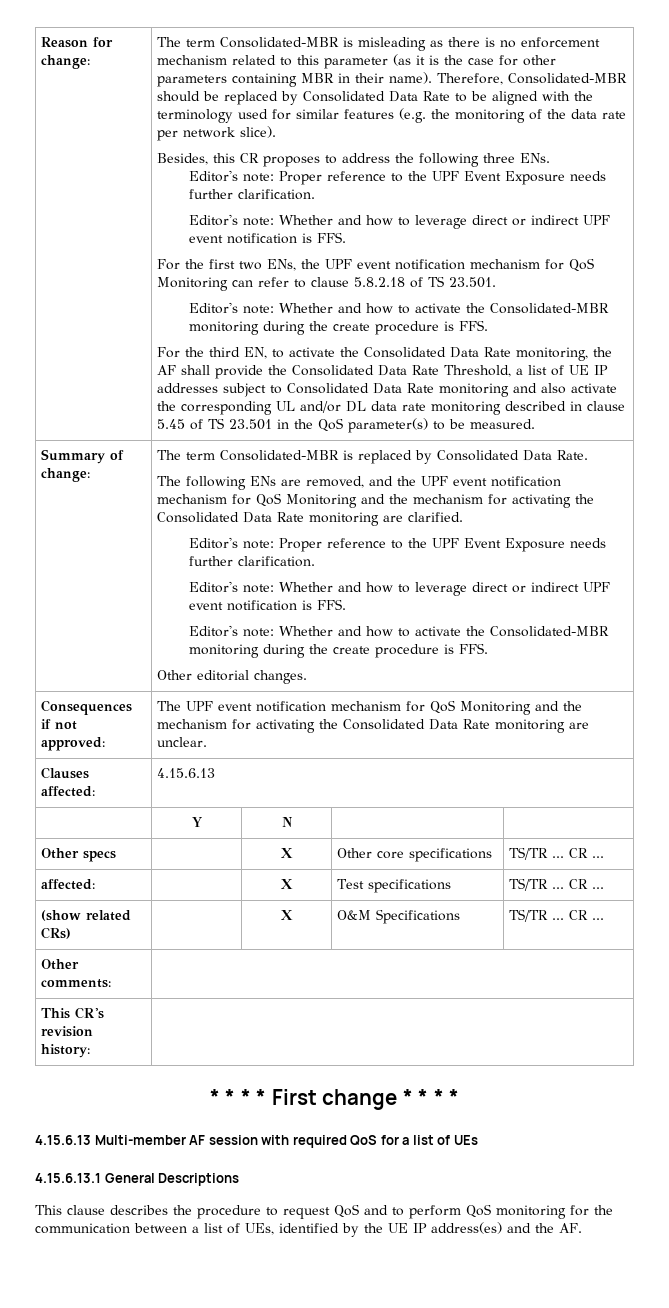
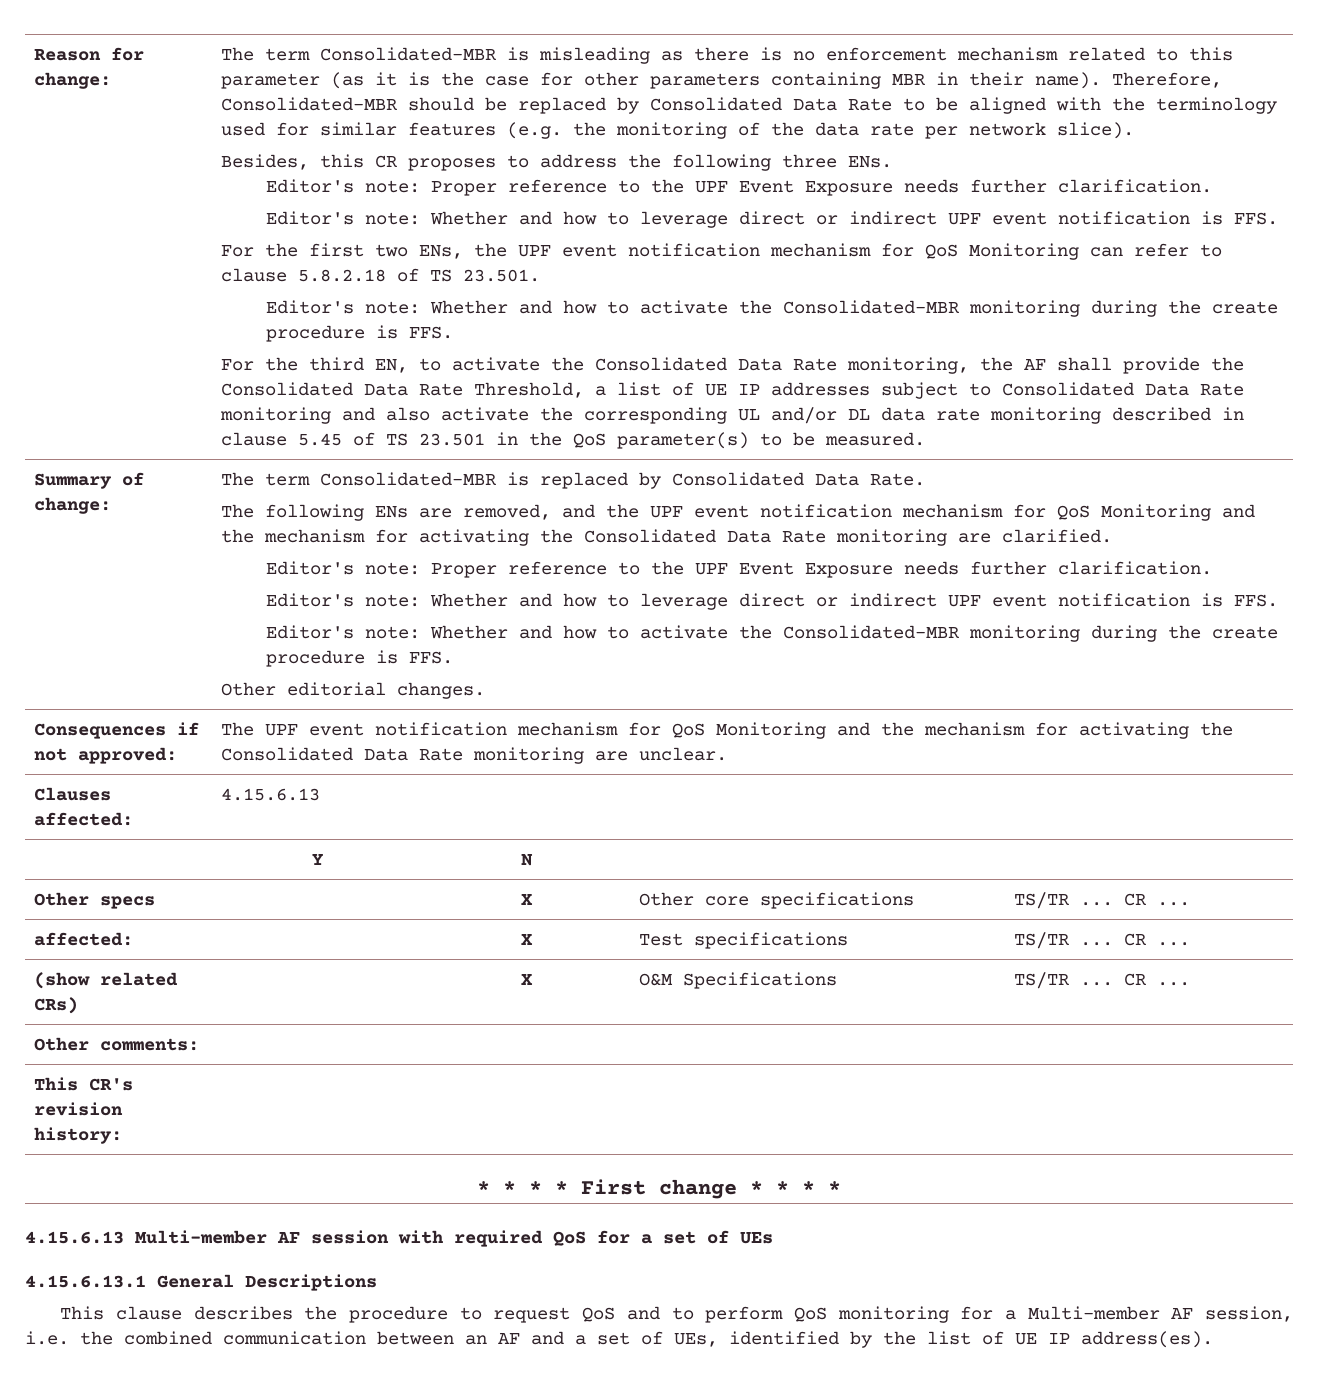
[412,1135,434,1145] list -> [663,1231,696,1244] set
[594,1205,613,1215] [35,1223,223,1234] the communication between a list -> [1004,1306,1293,1322] [25,1331,630,1345] a Multi-member AF session, i.e. the combined communication between an AF and a set
[388,1222,582,1234] UE IP address(es) and the AF. -> [927,1331,1213,1348] list of UE IP address(es).

